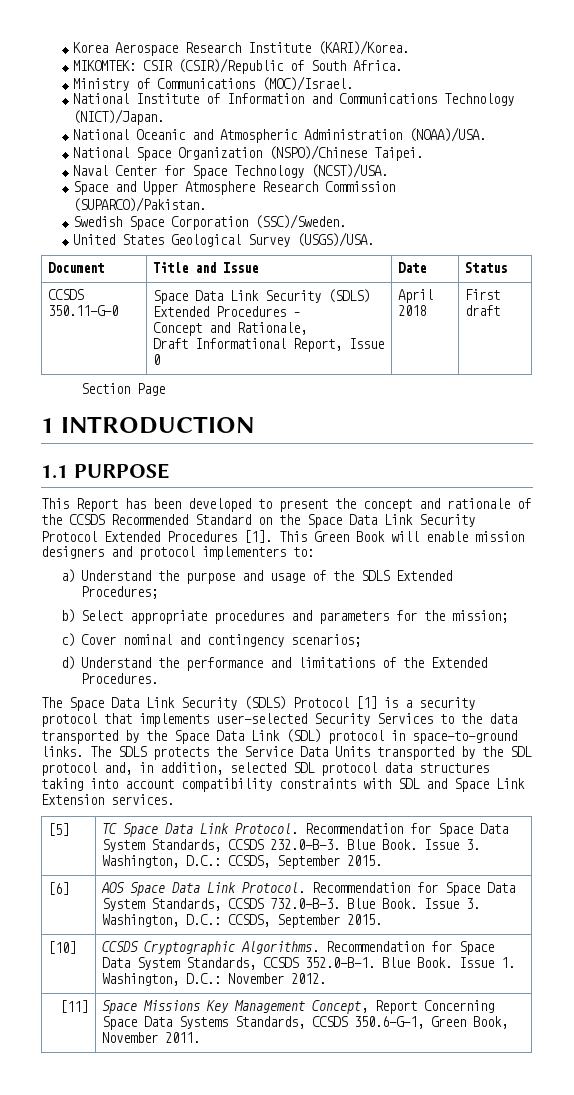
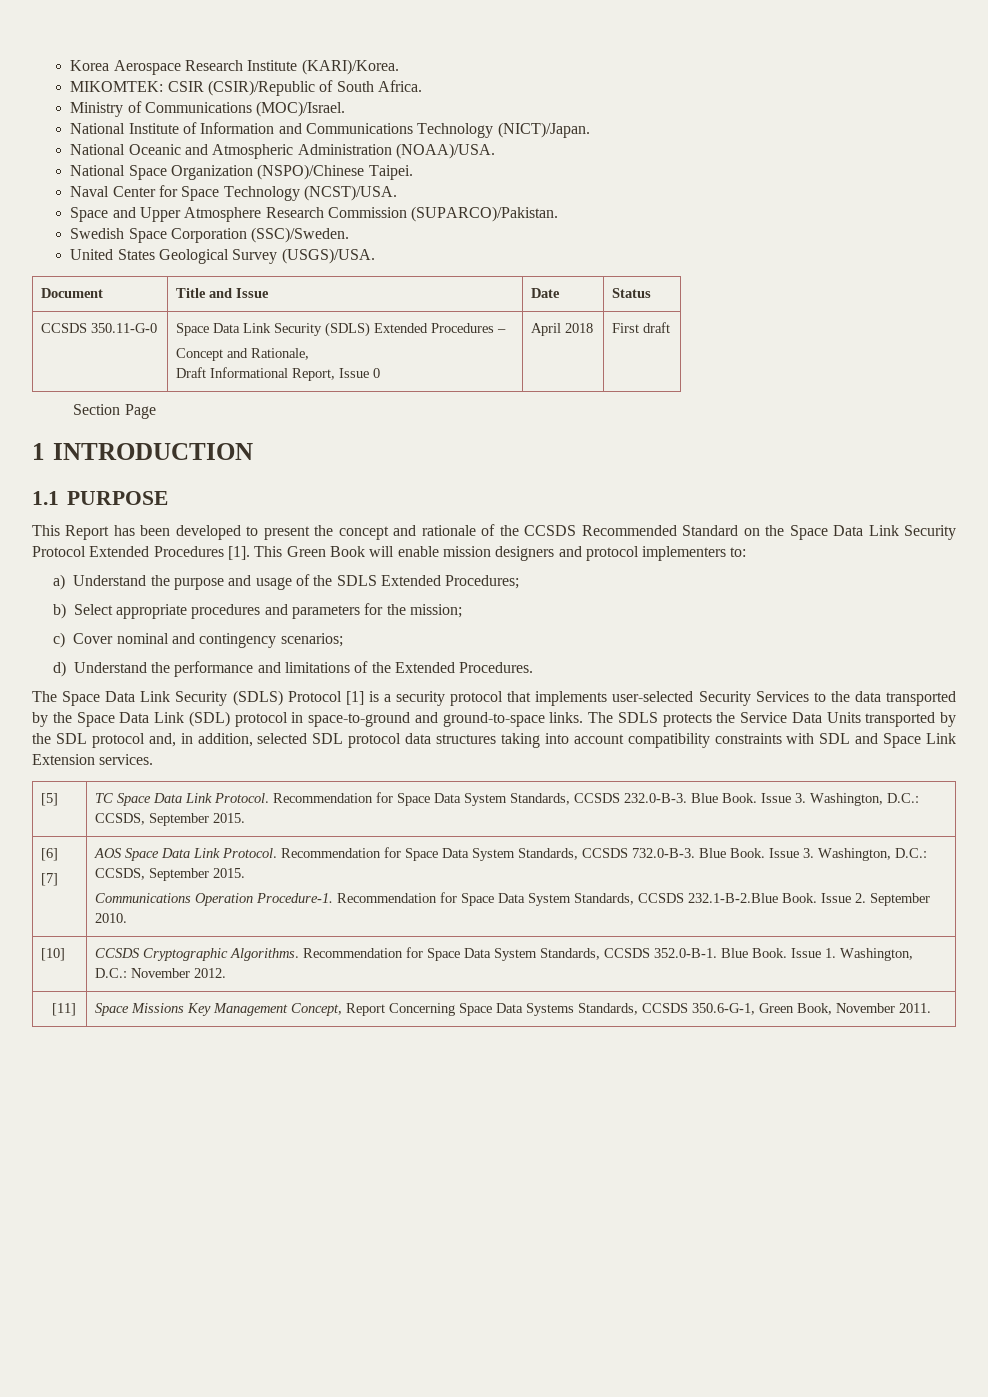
(517, 737) none -> [414,712,545,727] and ground-to-space
(69, 888) none -> [40,873,58,886] // [7]
(382, 919) none -> [94,892,930,906] [94,913,127,923] // Communications Operation Procedure-1. Recommendation for Space Data System Standards, CCSDS 232.1-B-2.Blue Book. Issue 2. September 2010.

